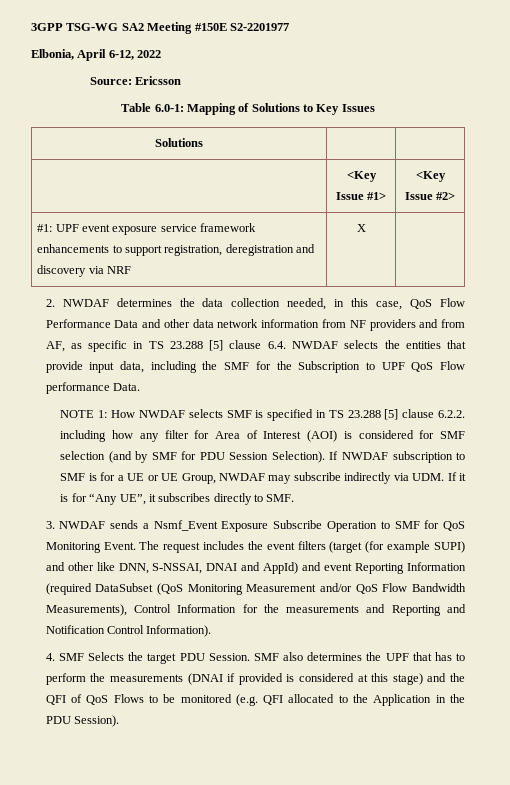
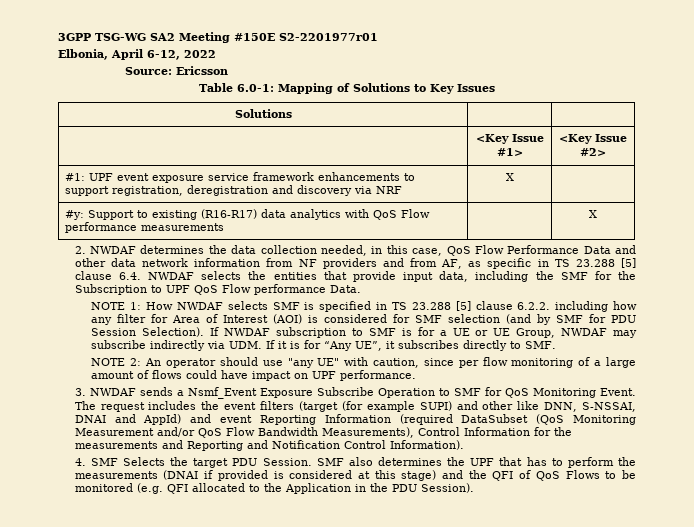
[229,23,289,31] S2-2201977 -> [279,33,378,41] S2-2201977r01
(366, 228) none -> [65,209,431,220] [65,222,225,233] [589,210,597,218] // #y: Support to existing (R16-R17) data analytics with QoS Flow performance measurements | | X
(295, 498) none -> [91,357,637,368] [91,370,417,381] // NOTE 2: An operator should use "any UE" with caution, since per flow monitoring of a large amount of flows could have impact on UPF performance.

